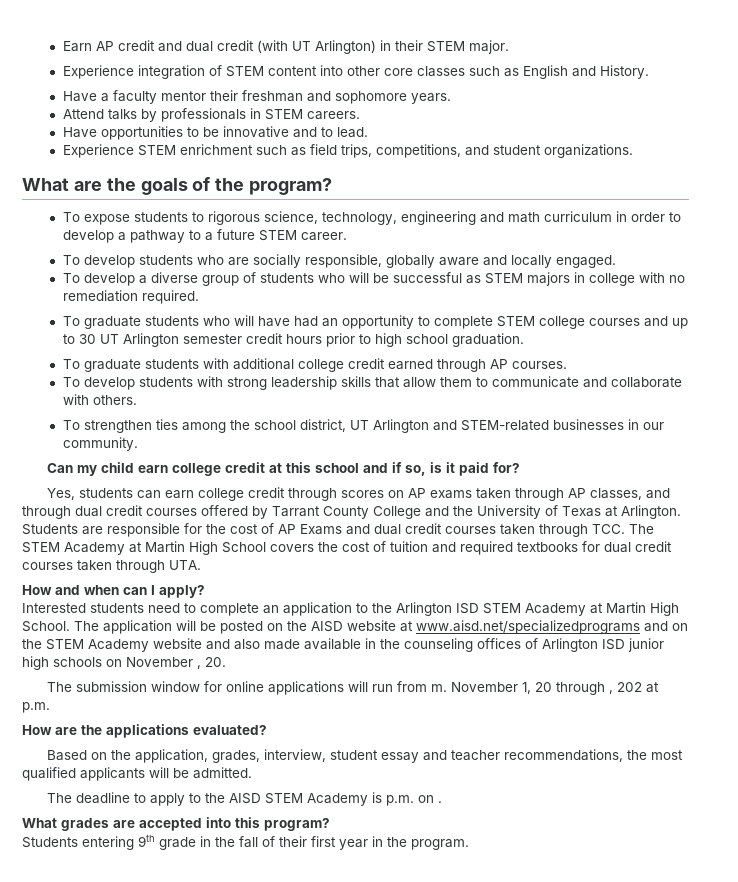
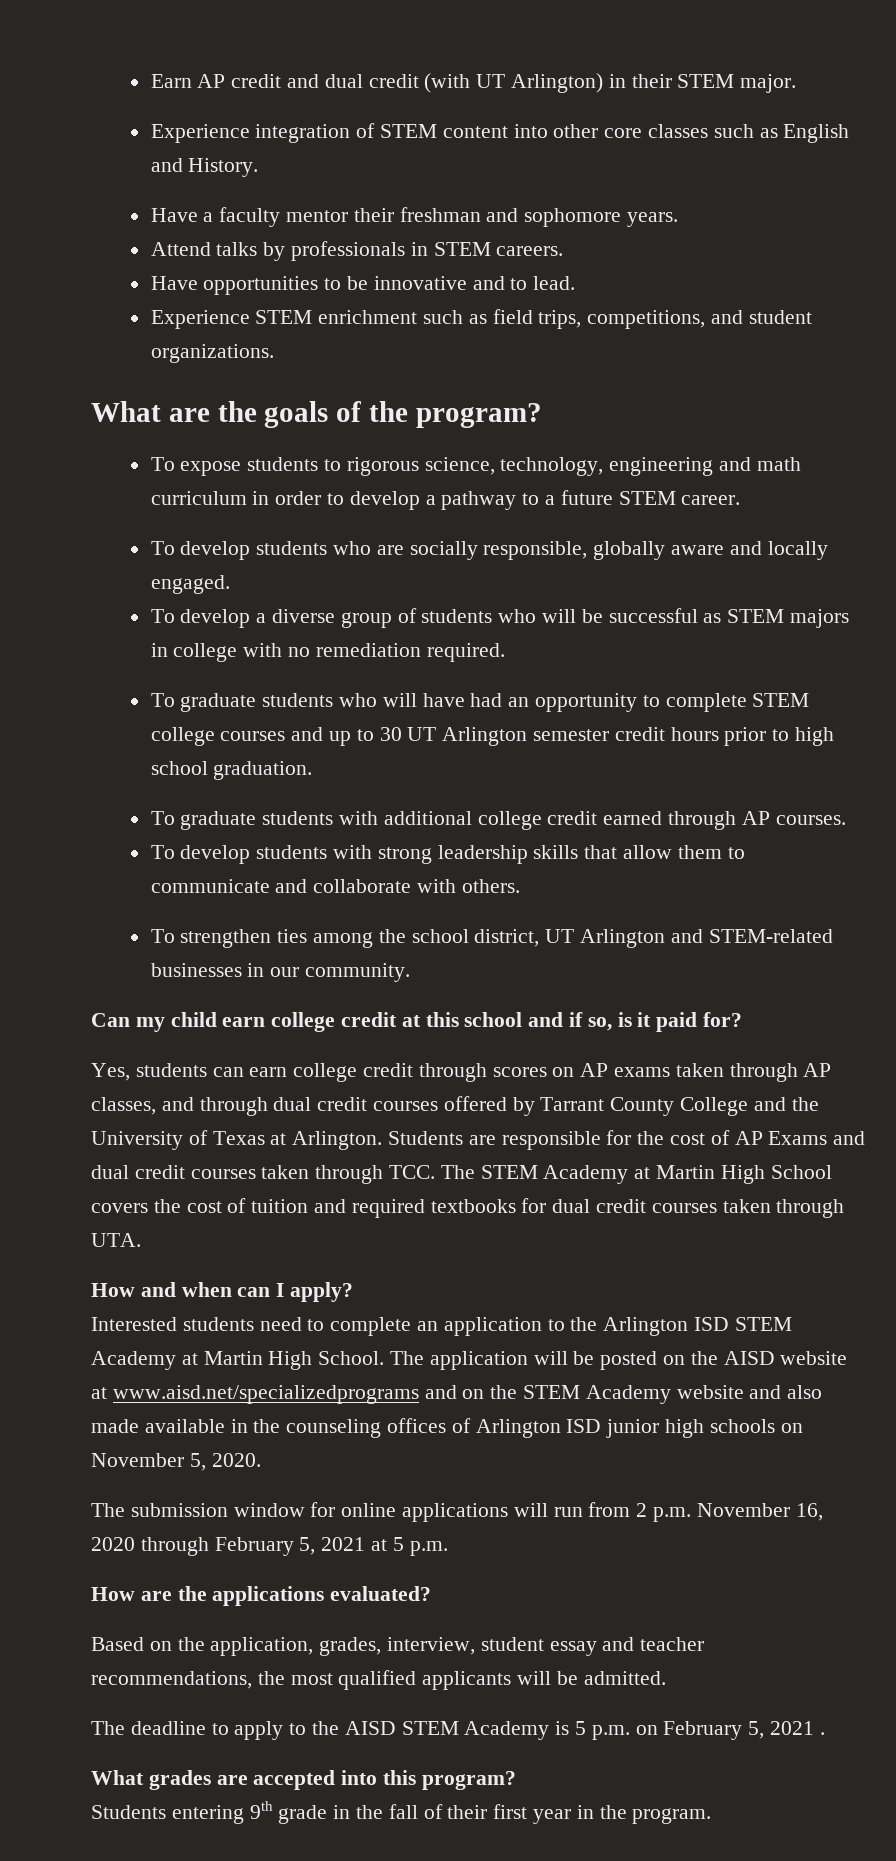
[197,657,226,669] , 20. -> [189,1453,261,1471] 5, 2020.
[430,682,659,695] m. November 1, 20 through , 202 at -> [636,1503,823,1522] [91,1537,404,1556] 2 p.m. November 16, 2020 through February 5, 2021 at 5
(382, 797) none -> [575,1721,587,1735] 5
(434, 799) none -> [663,1721,815,1740] February 5, 2021

